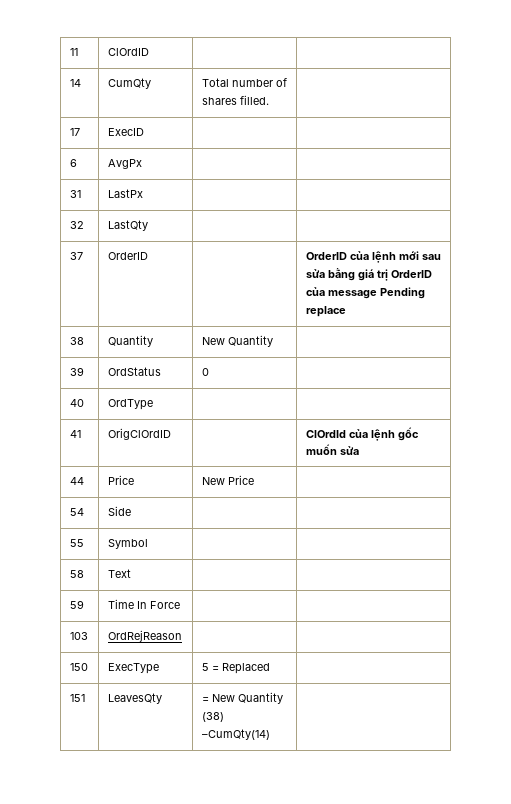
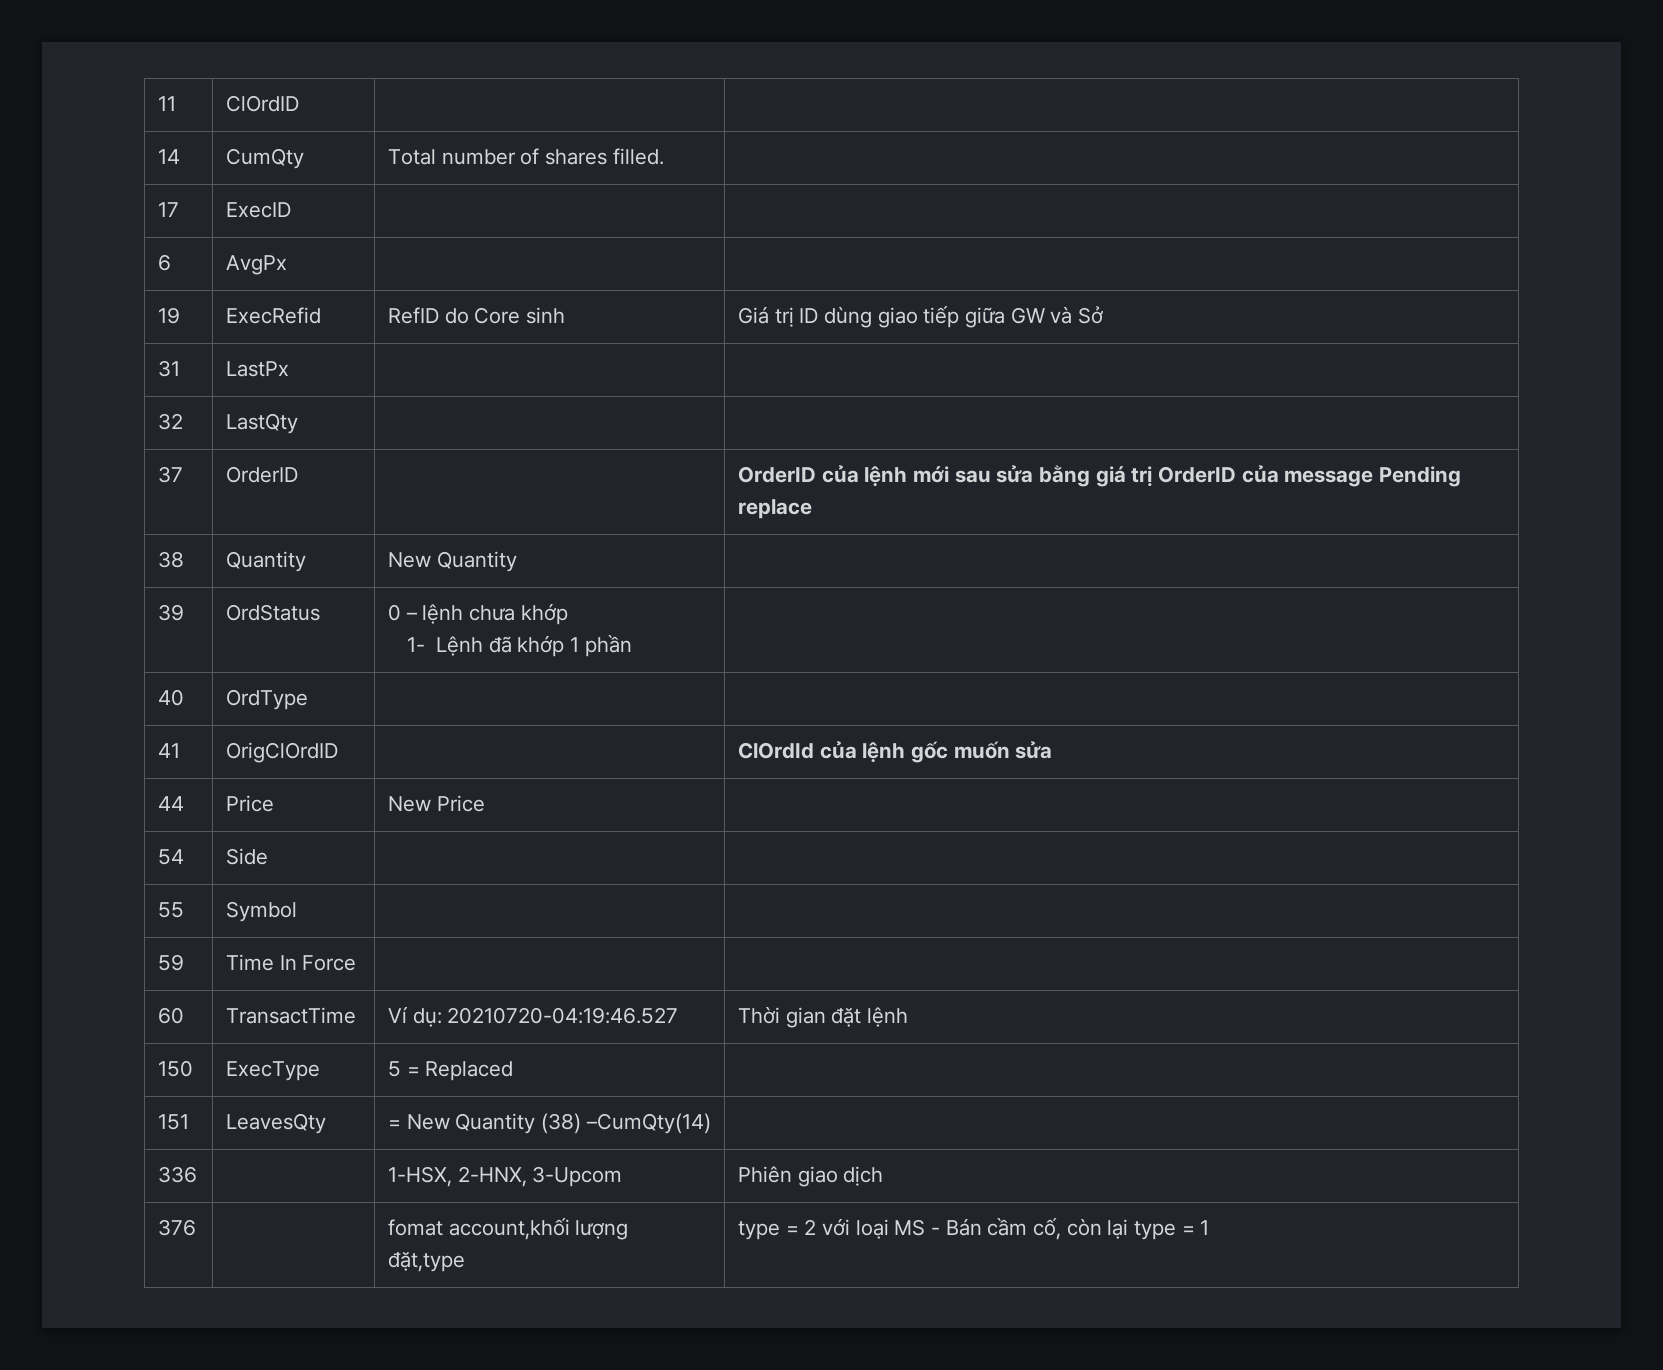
(142, 164) none -> [158,307,181,324] [226,307,322,324] [388,307,566,324] [738,306,1105,328] // 19 | ExecRefid | RefID do Core sinh | Giá trị ID dùng giao tiếp giữa GW và Sở
(209, 372) none -> [405,603,568,625] [407,635,632,657] – lệnh chưa khớp // 1- Lệnh đã khớp 1 phần
[69,570,84,578] [107,569,131,578] // 58 | Text | | -> (298, 911) none
[69,632,88,640] [107,630,182,642] 103 | OrdRejReason | | -> [158,1007,185,1024] [226,1007,357,1024] [388,1006,679,1027] [738,1006,909,1028] 60 | TransactTime | Ví dụ: 20210720-04:19:46.527 | Thời gian đặt lệnh
(270, 734) none -> [158,1166,198,1183] [388,1166,623,1187] [738,1166,884,1187] [158,1219,197,1236] [388,1218,629,1240] [388,1252,466,1272] [738,1218,1210,1240] // 336 | | 1-HSX, 2-HNX, 3-Upcom | Phiên giao dịch // 376 | | fomat account,khối lượng đặt,type | type = 2 với loại MS - Bán cầm cố, còn lại type = 1

